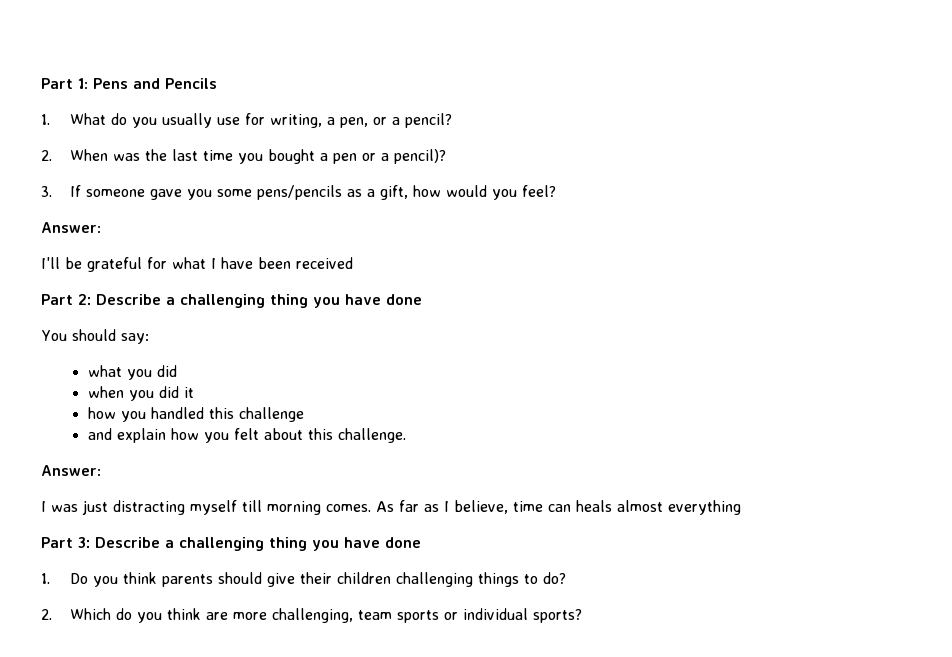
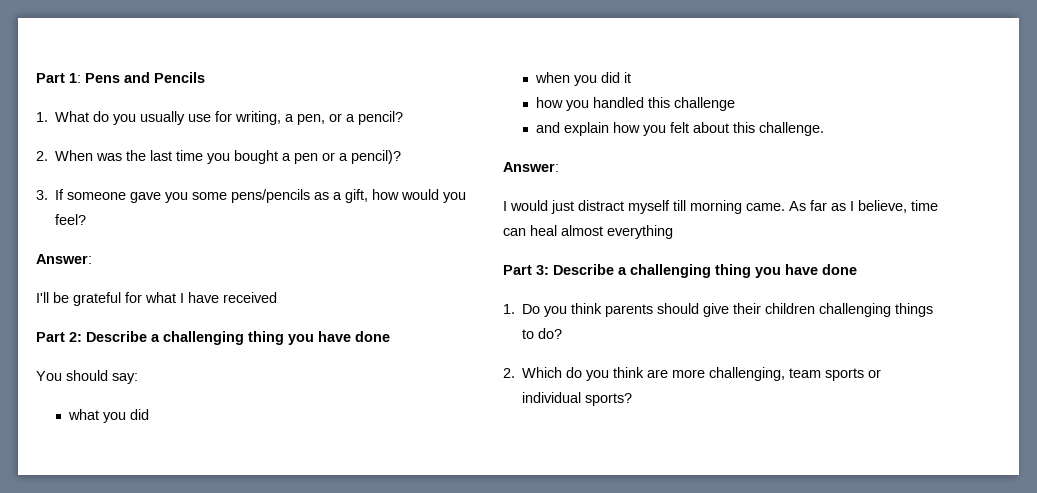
[258,257,291,269] been -> (219, 297) none
[51,500,185,515] was just distracting -> [510,200,624,214] would just distract
[326,504,371,512] comes. -> [746,203,785,211] came.
[576,500,612,512] heals -> [530,225,557,236] heal

